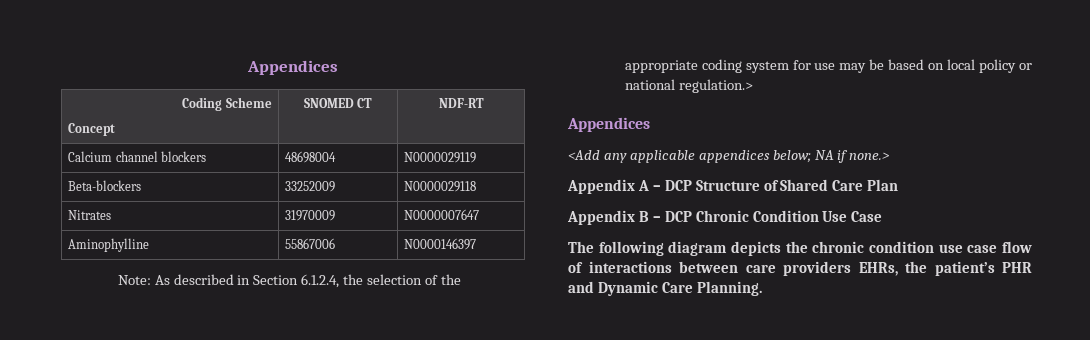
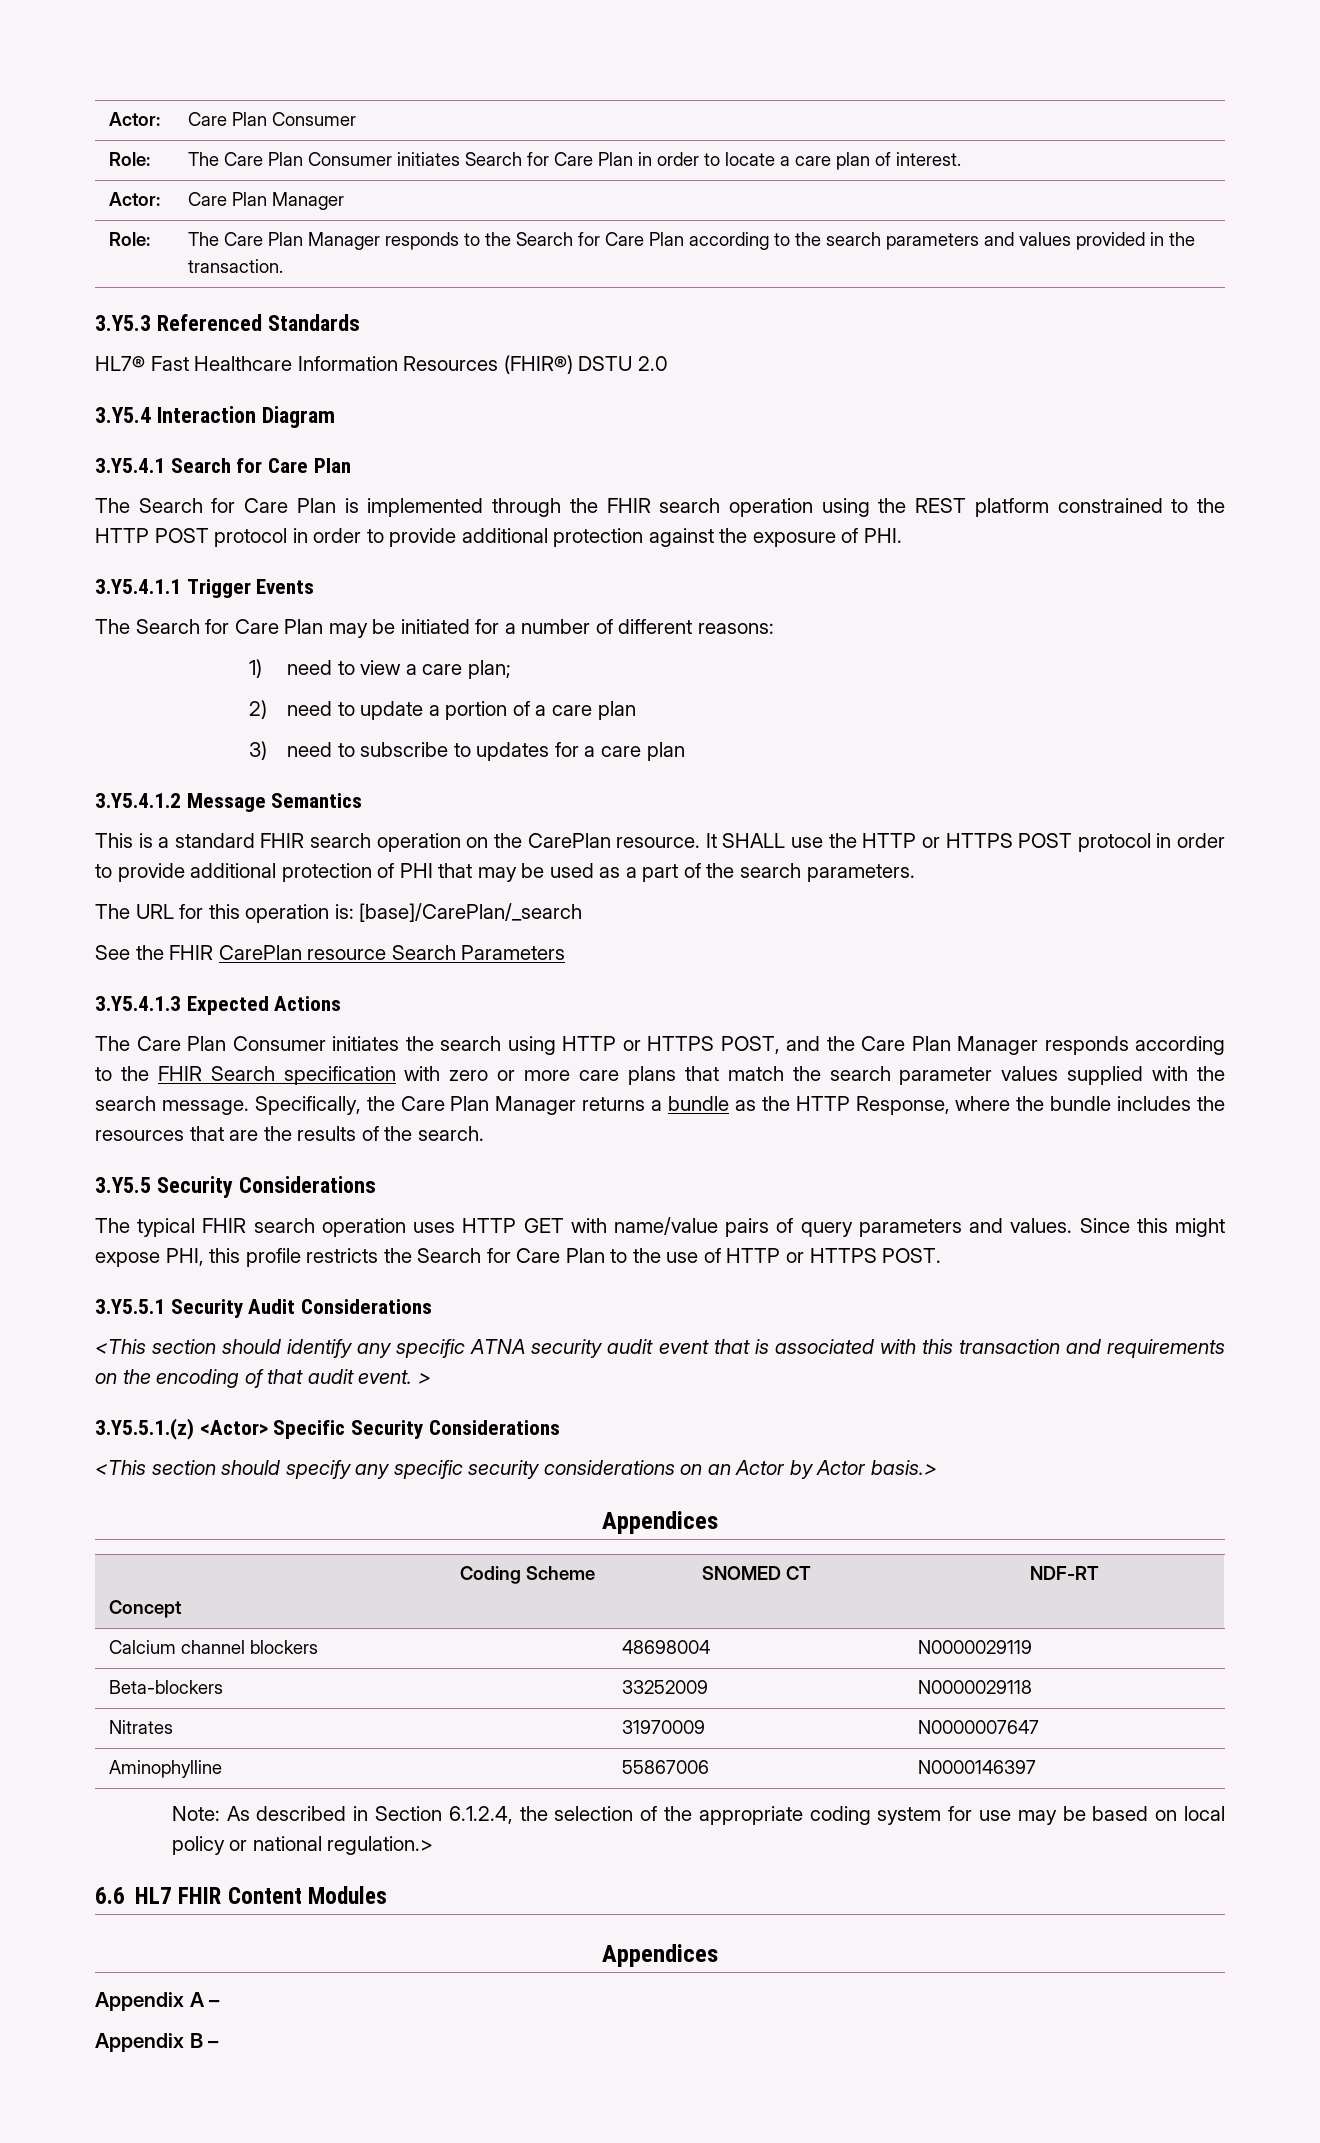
(247, 67) none -> [108,112,160,126] [187,112,356,126] [108,152,150,166] [187,152,961,170] [108,192,160,206] [187,192,344,210] [108,232,150,246] [187,232,1195,250] [187,259,283,273] [95,314,360,331] [95,355,668,374] [95,406,335,428] [95,458,351,473] [95,498,1225,517] [95,528,902,547] [95,579,315,598] [95,619,774,638] [248,659,511,679] [248,700,636,720] [248,741,685,761] [95,793,363,812] [95,833,1225,852] [95,863,915,882] [95,903,583,923] [95,945,566,960] [95,996,342,1015] [95,1036,1225,1055] [95,1066,1226,1085] [95,1096,1226,1115] [95,1126,484,1141] [95,1176,376,1198] [95,1217,1225,1237] [95,1248,942,1267] [95,1299,433,1318] [95,1339,1225,1358] [95,1369,431,1388] [95,1418,560,1440] [95,1460,937,1479] Actor: | Care Plan Consumer // Role: | The Care Plan Consumer initiates Search for Care Plan in order to locate a care plan of interest. // Actor: | Care Plan Manager // Role: | The Care Plan Manager responds to the Search for Care Plan according to the search parameters and values provided in the transaction. // 3.Y5.3 Referenced Standards // HL7® Fast Healthcare Information Resources (FHIR®) DSTU 2.0 // 3.Y5.4 Interaction Diagram // 3.Y5.4.1 Search for Care Plan // The Search for Care Plan is implemented through the FHIR search operation using the REST platform constrained to the HTTP POST protocol in order to provide additional protection against the exposure of PHI. // 3.Y5.4.1.1 Trigger Events // The Search for Care Plan may be initiated for a number of different reasons: // 1) need to view a care plan; // 2) need to update a portion of a care plan // 3) need to subscribe to updates for a care plan // 3.Y5.4.1.2 Message Semantics // This is a standard FHIR search operation on the CarePlan resource. It SHALL use the HTTP or HTTPS POST protocol in order to provide additional protection of PHI that may be used as a part of the search parameters. // The URL for this operation is: [base]/CarePlan/_search // See the FHIR CarePlan resource Search Parameters // 3.Y5.4.1.3 Expected Actions // The Care Plan Consumer initiates the search using HTTP or HTTPS POST, and the Care Plan Manager responds according to the FHIR Search specification with zero or more care plans that match the search parameter values supplied with the search message. Specifically, the Care Plan Manager returns a bundle as the HTTP Response, where the bundle includes the resources that are the results of the search. // 3.Y5.5 Security Considerations // The typical FHIR search operation uses HTTP GET with name/value pairs of query parameters and values. Since this might expose PHI, this profile restricts the Search for Care Plan to the use of HTTP or HTTPS POST. // 3.Y5.5.1 Security Audit Considerations // <This section should identify any specific ATNA security audit event that is associated with this transaction and requirements on the encoding of that audit event. > // 3.Y5.5.1.(z) <Actor> Specific Security Considerations // <This section should specify any specific security considerations on an Actor by Actor basis.> //
[567,117,650,132] [568,150,890,163] [567,179,899,194] [567,210,883,225] [568,241,1032,256] [568,261,1032,276] [568,281,762,296] Appendices // <Add any applicable appendices below; NA if none.> // Appendix A – DCP Structure of Shared Care Plan // Appendix B – DCP Chronic Condition Use Case // The following diagram depicts the chronic condition use case flow of interactions between care providers EHRs, the patient’s PHR and Dynamic Care Planning. -> [95,1886,387,1904] [602,1944,718,1967] [95,1992,221,2011] [95,2033,220,2052] 6.6 HL7 FHIR Content Modules // Appendices // Appendix A – // Appendix B –

